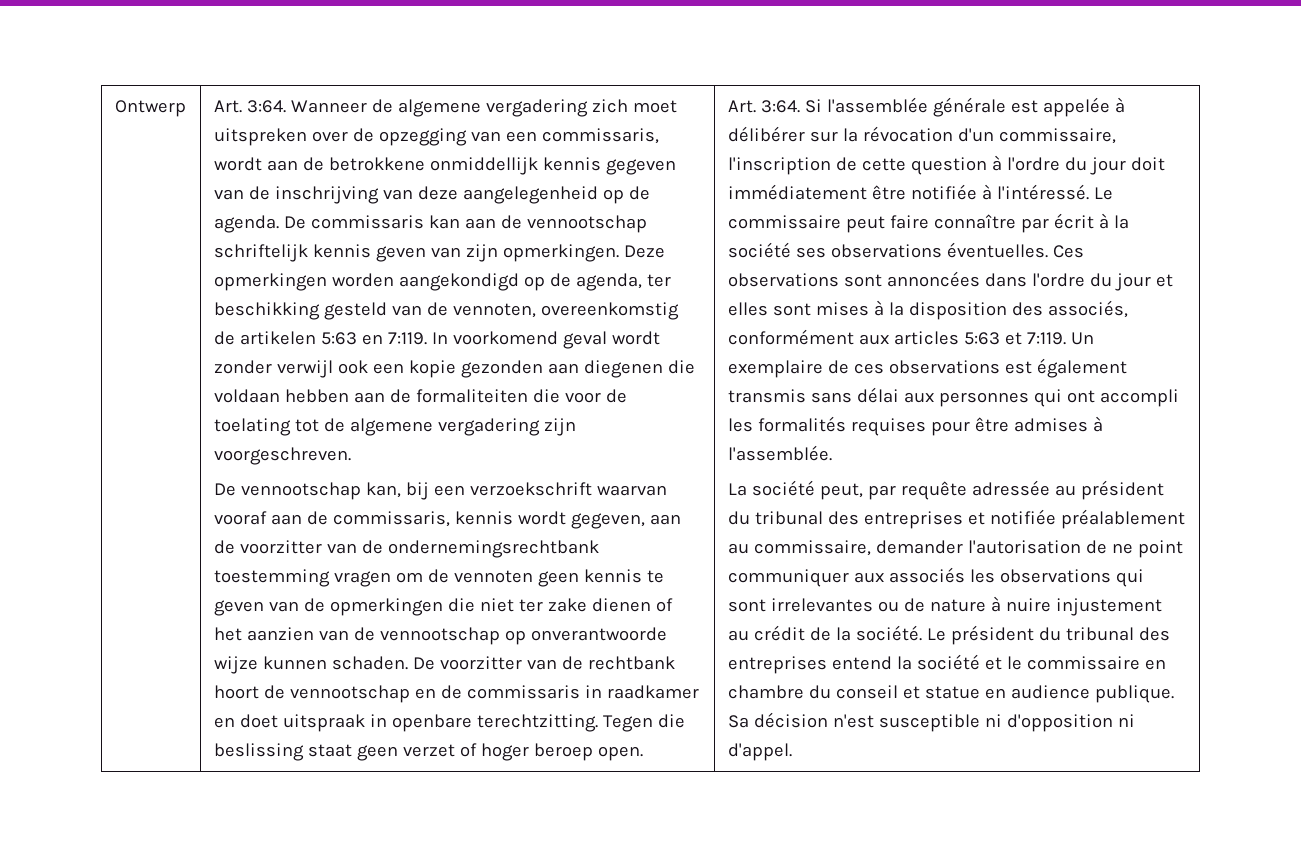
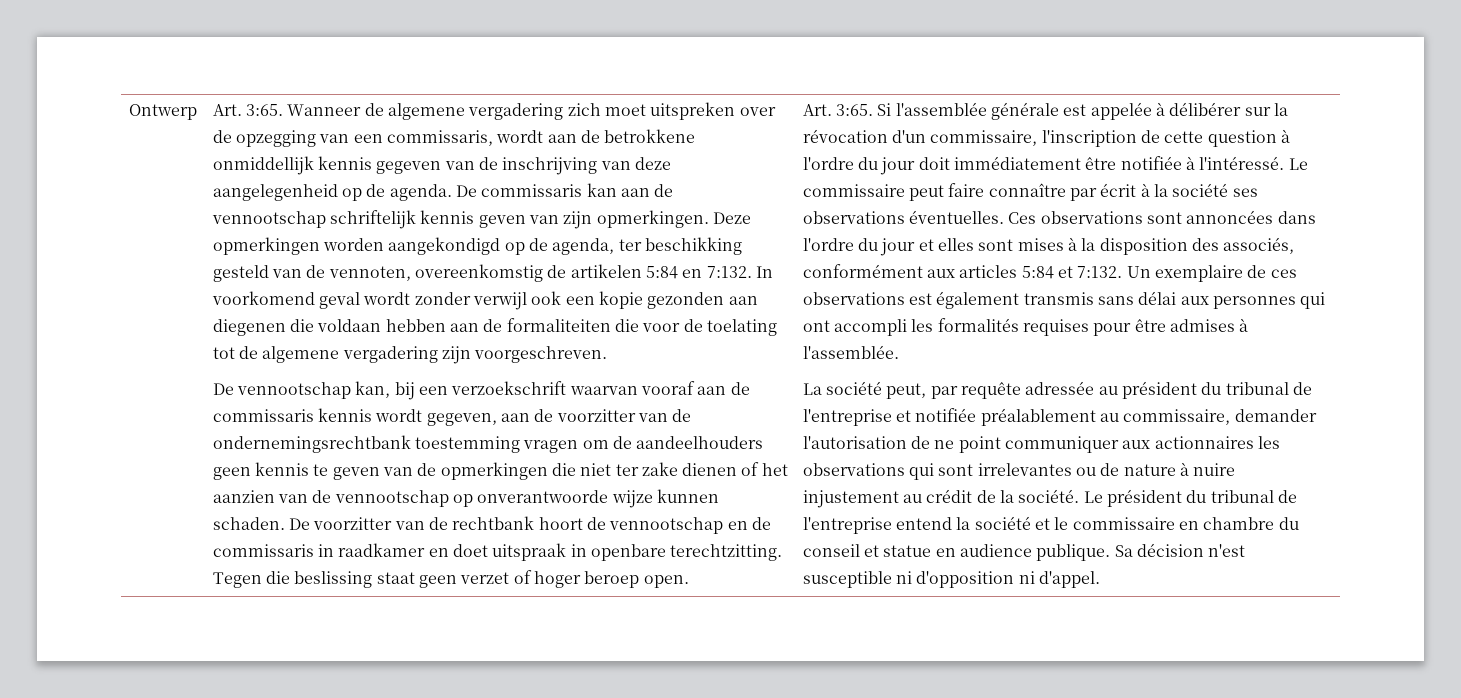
[246,100,286,113] 3:64. -> [245,104,283,116] 3:65.
[320,332,427,345] 5:63 en 7:119. -> [645,266,752,279] 5:84 en 7:132.
[332,511,450,527] commissaris, -> [212,409,314,422] commissaris
[453,570,533,583] vennoten -> [636,436,764,449] aandeelhouders
[760,100,800,113] 3:64. -> [835,104,873,116] 3:65.
[963,332,1066,345] 5:63 et 7:119. -> [1021,266,1123,279] 5:84 et 7:132.
[827,511,963,529] des entreprises -> [1292,382,1312,395] [802,409,892,426] de l'entreprise
[888,567,965,583] associés -> [1154,436,1254,449] actionnaires
[1138,627,1170,641] [727,656,827,674] des entreprises -> [1277,490,1297,503] [802,517,892,534] de l'entreprise

